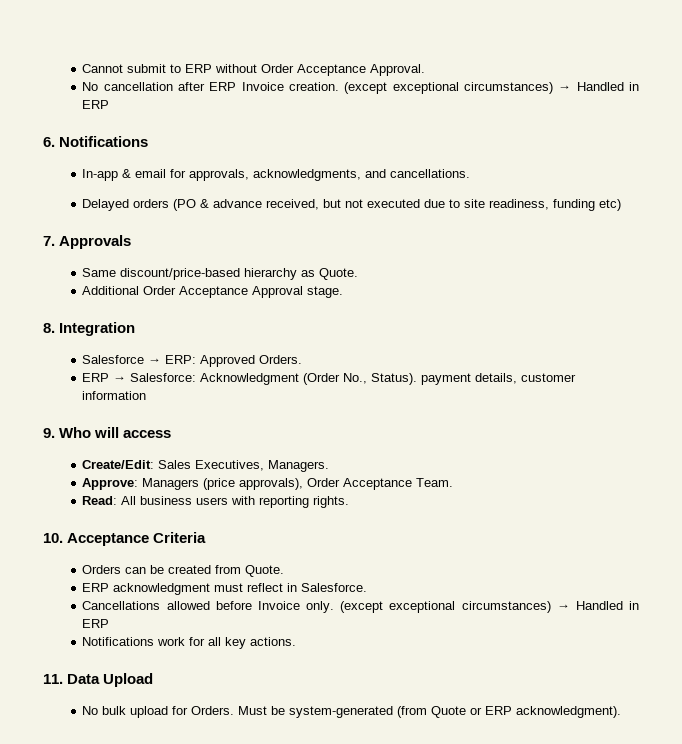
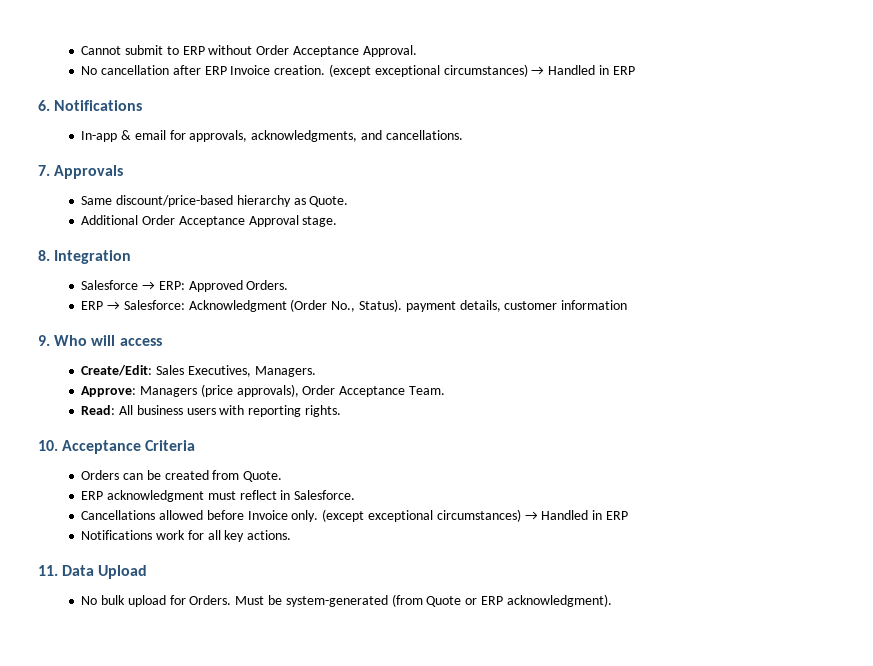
[82,199,622,211] // Delayed orders (PO & advance received, but not executed due to site readiness, funding etc) -> (463, 135) none

